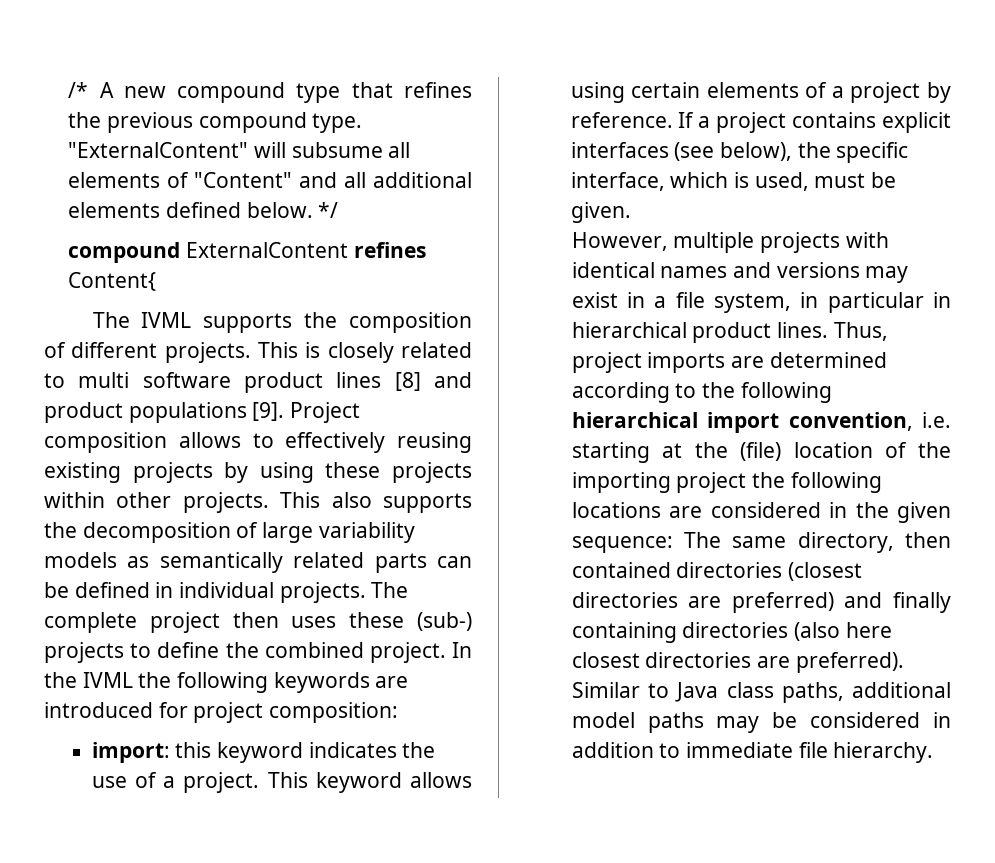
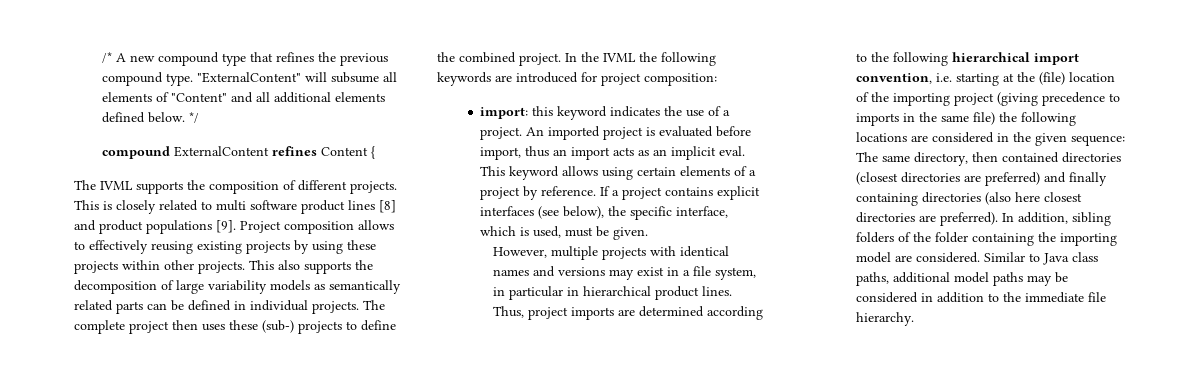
[68,272,157,291] Content{ -> [320,146,375,159] Content {
(260, 782) none -> [526,126,752,140] [480,146,746,160] An imported project is evaluated before import, thus an import acts as an implicit eval.
(747, 482) none -> [996,92,1120,106] [855,112,995,126] (giving precedence to imports in the same file)
(904, 662) none -> [1001,212,1111,226] [855,232,1117,246] [855,252,980,263] In addition, sibling folders of the folder containing the importing model are considered.
(681, 750) none -> [1002,292,1021,302] the

